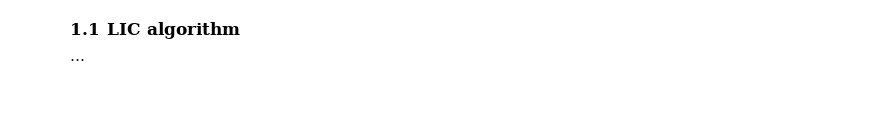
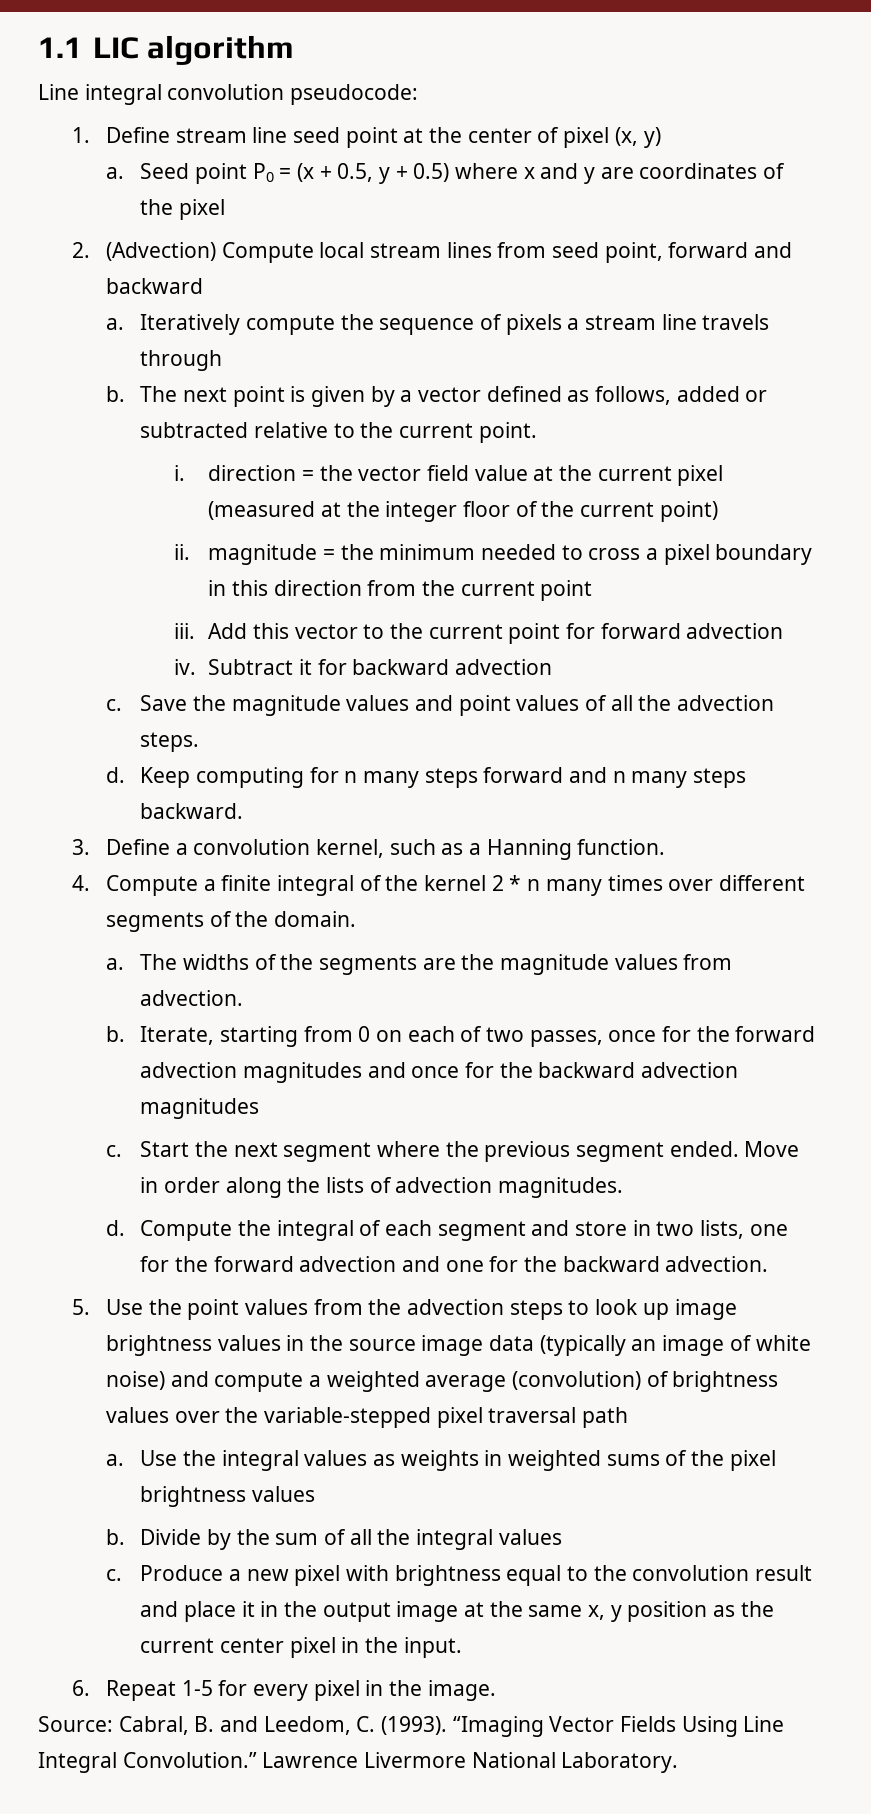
[70,59,85,61] … -> [38,84,419,105] [72,127,661,148] [106,163,785,184] [140,199,225,220] [72,242,793,263] [106,278,204,294] [106,314,770,335] [140,350,223,371] [106,386,768,407] [140,422,537,443] [174,465,724,486] [208,501,718,522] [174,544,813,565] [208,580,593,601] [174,623,784,644] [174,659,552,675] [106,695,774,716] [140,732,200,752] [106,767,746,788] [140,803,244,819] [72,839,666,860] [72,875,805,896] [106,911,357,932] [106,954,733,975] [140,990,244,1006] [106,1026,816,1047] [140,1062,738,1083] [140,1098,260,1119] [106,1141,800,1162] [140,1177,623,1198] [106,1220,788,1241] [140,1256,769,1272] [72,1299,737,1320] [106,1335,811,1356] [106,1371,779,1392] [106,1407,629,1428] [106,1450,776,1471] [140,1486,315,1507] [106,1529,562,1550] [106,1565,812,1586] [140,1601,774,1622] [140,1637,462,1658] [72,1680,496,1701] [38,1716,785,1737] [38,1752,679,1773] Line integral convolution pseudocode: // 1. Define stream line seed point at the center of pixel (x, y) // a. Seed point P0 = (x + 0.5, y + 0.5) where x and y are coordinates of the pixel // 2. (Advection) Compute local stream lines from seed point, forward and backward // a. Iteratively compute the sequence of pixels a stream line travels through // b. The next point is given by a vector defined as follows, added or subtracted relative to the current point. // i. direction = the vector field value at the current pixel (measured at the integer floor of the current point) // ii. magnitude = the minimum needed to cross a pixel boundary in this direction from the current point // iii. Add this vector to the current point for forward advection // iv. Subtract it for backward advection // c. Save the magnitude values and point values of all the advection steps. // d. Keep computing for n many steps forward and n many steps backward. // 3. Define a convolution kernel, such as a Hanning function. // 4. Compute a finite integral of the kernel 2 * n many times over different segments of the domain. // a. The widths of the segments are the magnitude values from advection. // b. Iterate, starting from 0 on each of two passes, once for the forward advection magnitudes and once for the backward advection magnitudes // c. Start the next segment where the previous segment ended. Move in order along the lists of advection magnitudes. // d. Compute the integral of each segment and store in two lists, one for the forward advection and one for the backward advection. // 5. Use the point values from the advection steps to look up image brightness values in the source image data (typically an image of white noise) and compute a weighted average (convolution) of brightness values over the variable-stepped pixel traversal path // a. Use the integral values as weights in weighted sums of the pixel brightness values // b. Divide by the sum of all the integral values // c. Produce a new pixel with brightness equal to the convolution result and place it in the output image at the same x, y position as the current center pixel in the input. // 6. Repeat 1-5 for every pixel in the image. // Source: Cabral, B. and Leedom, C. (1993). “Imaging Vector Fields Using Line Integral Convolution.” Lawrence Livermore National Laboratory.

